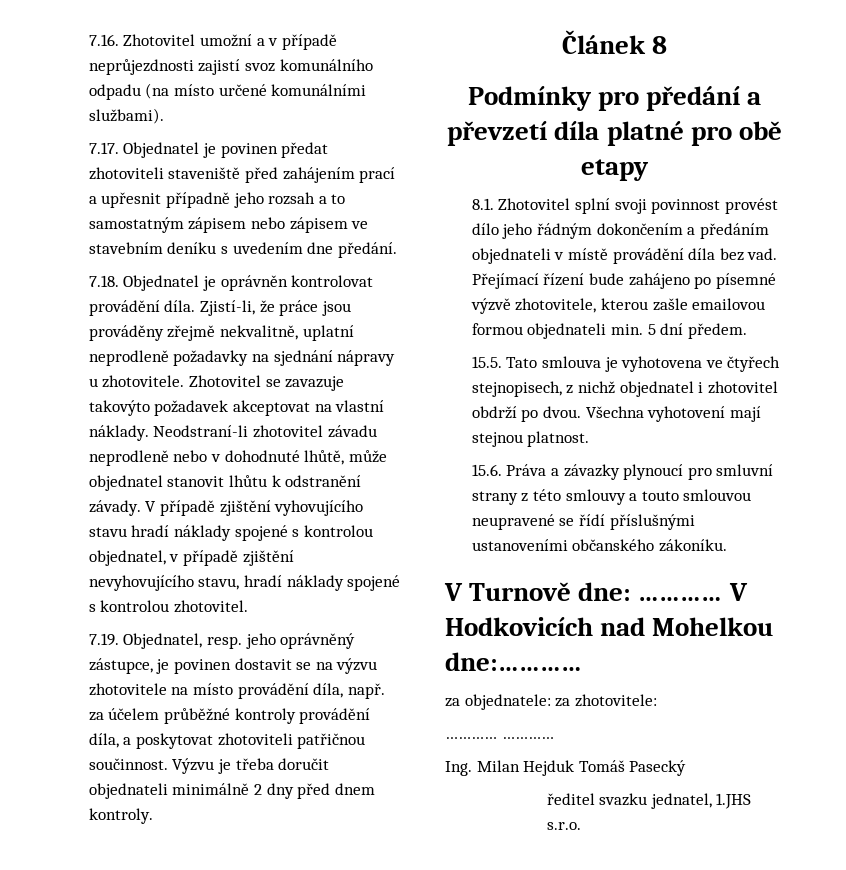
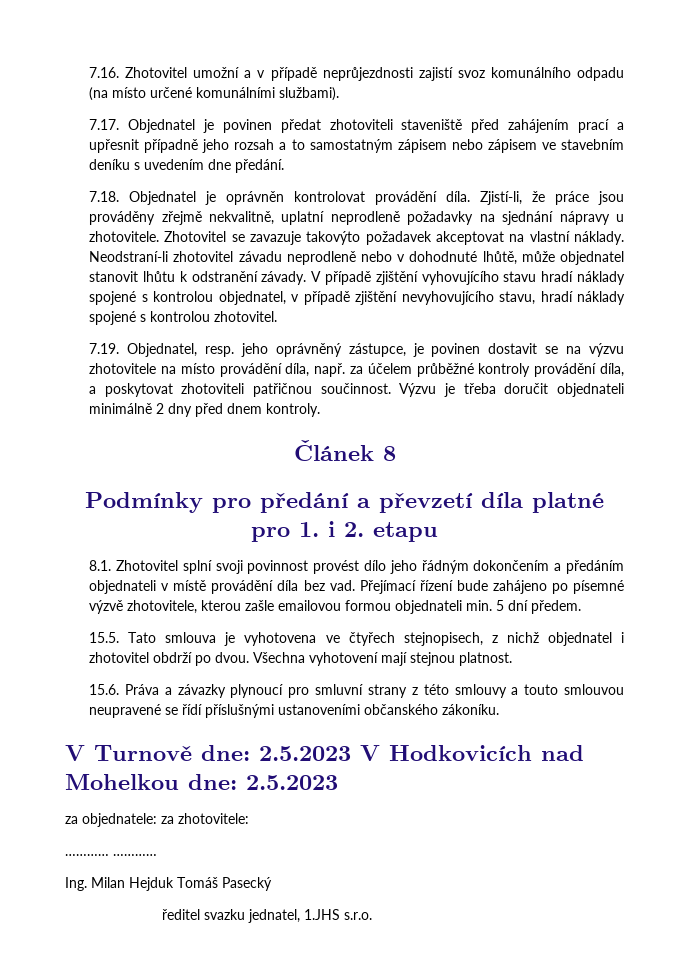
[738,121,782,140] [581,159,649,181] obě etapy -> [299,521,438,542] 1. i 2. etapu
[638,597,723,601] ………… -> [259,746,351,761] 2.5.2023
[445,652,582,671] dne:………… -> [188,774,338,790] dne: 2.5.2023

